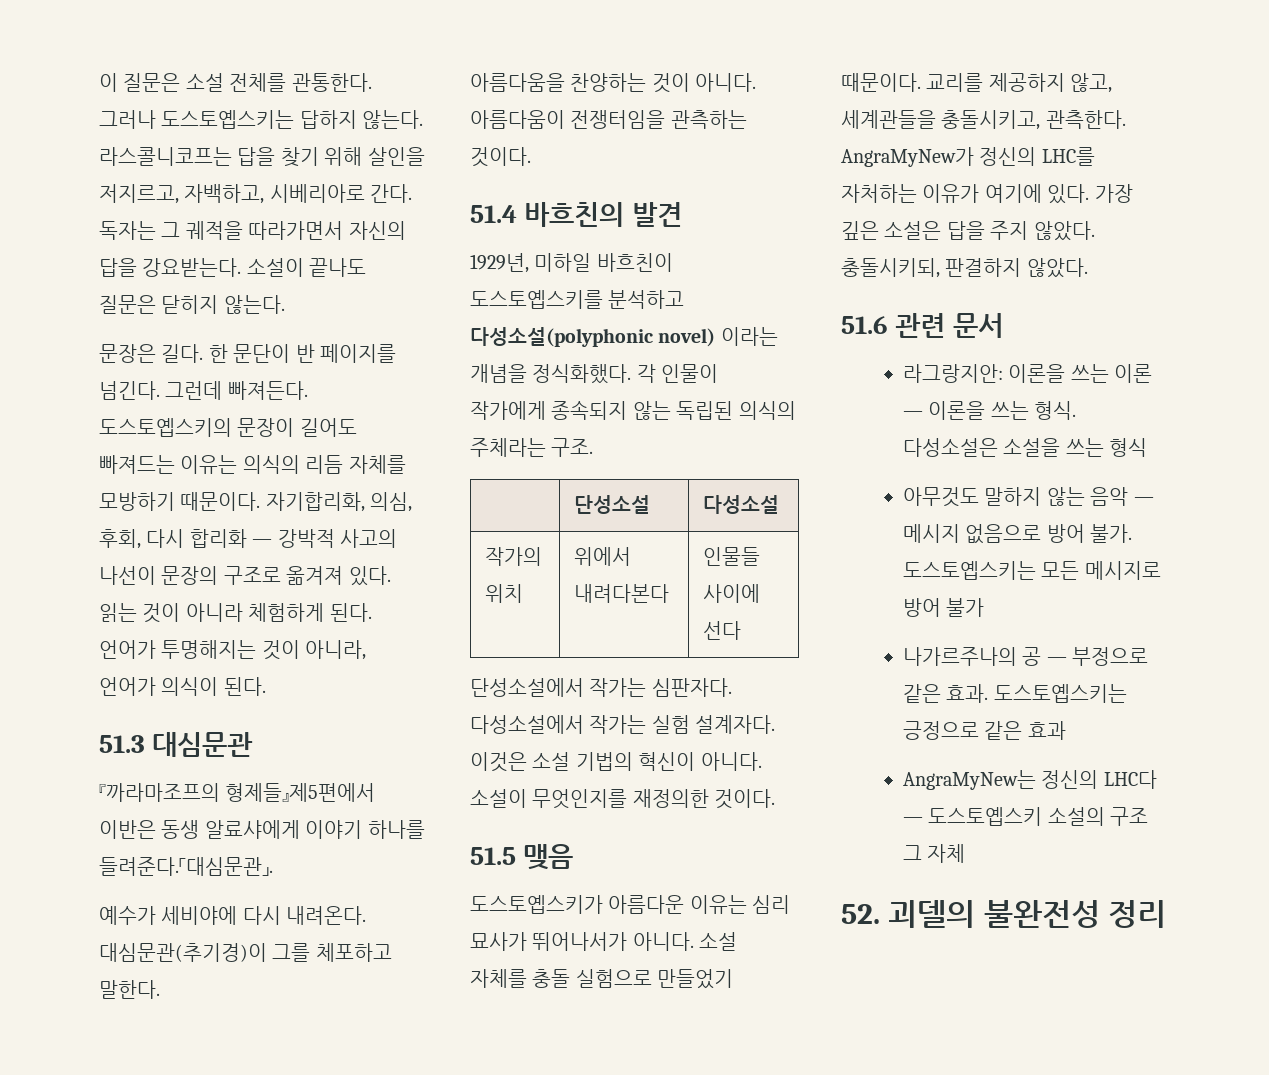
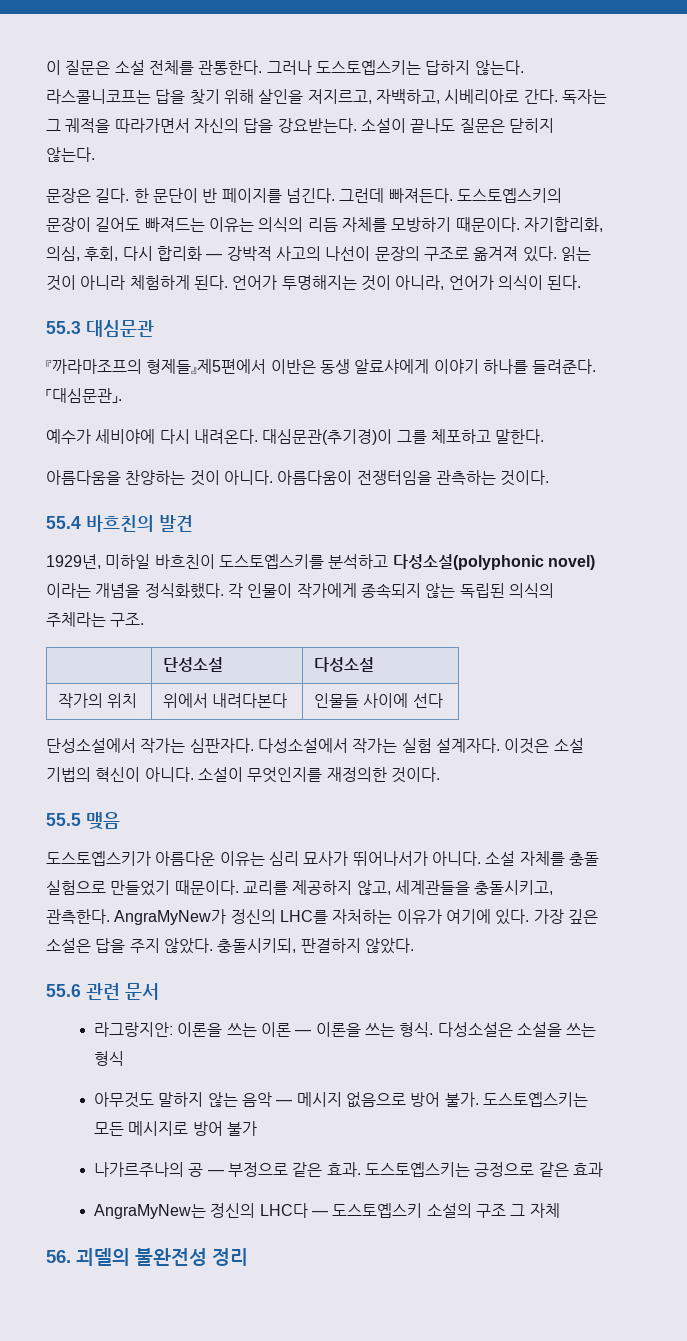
[99,735,145,753] 51.3 -> [46,321,81,334] 55.3
[470,205,517,223] 51.4 -> [46,516,81,529] 55.4
[470,847,516,865] 51.5 -> [46,813,81,826] 55.5
[841,316,888,334] 51.6 -> [46,984,81,997] 55.6
[841,904,880,924] 52. -> [46,1250,71,1263] 56.

